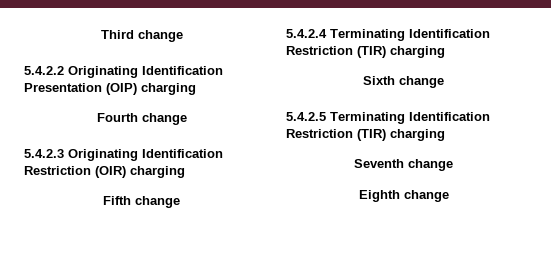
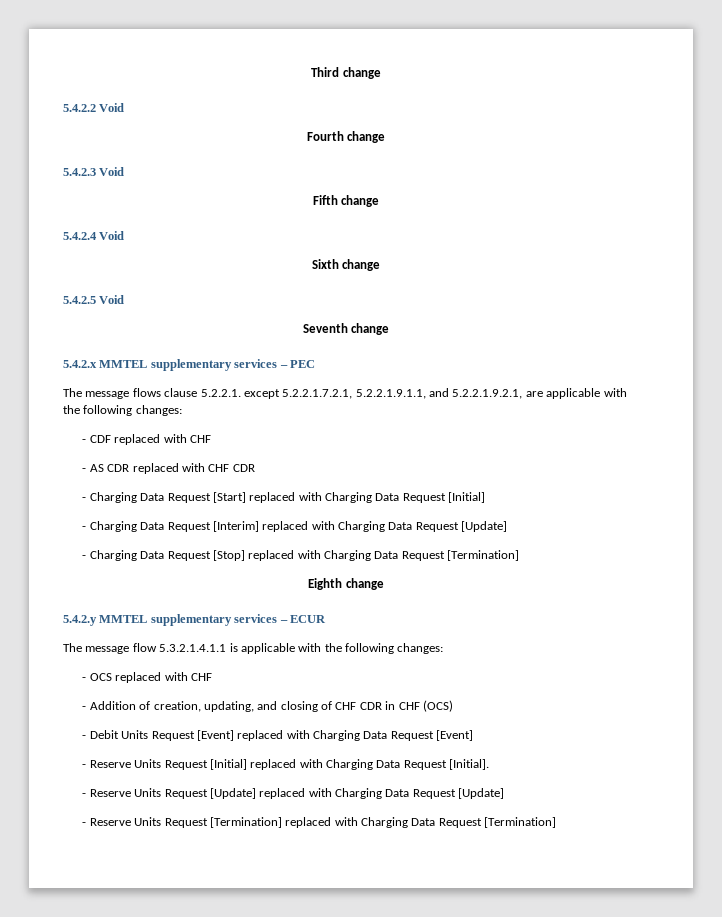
[68,66,223,78] [24,83,196,95] [96,113,187,125] [24,149,223,161] [24,166,185,178] [103,196,180,208] [286,29,490,41] [286,46,445,58] [363,76,444,88] [286,112,490,124] [286,129,445,141] [354,159,453,171] [358,190,449,202] Originating Identification Presentation (OIP) charging // Fourth change // 5.4.2.3 Originating Identification Restriction (OIR) charging // Fifth change // 5.4.2.4 Terminating Identification Restriction (TIR) charging // Sixth change // 5.4.2.5 Terminating Identification Restriction (TIR) charging // Seventh change // Eighth change -> [99,103,125,112] [306,131,386,143] [63,167,125,176] [312,195,380,207] [63,231,125,240] [311,259,381,271] [63,295,125,304] [302,323,390,335] [63,359,315,371] [63,388,627,399] [63,405,182,416] [82,434,211,445] [82,463,255,474] [82,492,486,503] [82,521,508,532] [82,550,520,561] [308,578,384,590] [63,614,326,626] [63,643,444,654] [82,672,212,683] [82,700,453,712] [82,730,474,741] [82,759,490,770] [82,788,505,799] [82,817,557,828] Void // Fourth change // 5.4.2.3 Void // Fifth change // 5.4.2.4 Void // Sixth change // 5.4.2.5 Void // Seventh change // 5.4.2.x MMTEL supplementary services – PEC // The message flows clause 5.2.2.1. except 5.2.2.1.7.2.1, 5.2.2.1.9.1.1, and 5.2.2.1.9.2.1, are applicable with the following changes: // - CDF replaced with CHF // - AS CDR replaced with CHF CDR // - Charging Data Request [Start] replaced with Charging Data Request [Initial] // - Charging Data Request [Interim] replaced with Charging Data Request [Update] // - Charging Data Request [Stop] replaced with Charging Data Request [Termination] // Eighth change // 5.4.2.y MMTEL supplementary services – ECUR // The message flow 5.3.2.1.4.1.1 is applicable with the following changes: // - OCS replaced with CHF // - Addition of creation, updating, and closing of CHF CDR in CHF (OCS) // - Debit Units Request [Event] replaced with Charging Data Request [Event] // - Reserve Units Request [Initial] replaced with Charging Data Request [Initial]. // - Reserve Units Request [Update] replaced with Charging Data Request [Update] // - Reserve Units Request [Termination] replaced with Charging Data Request [Termination]

